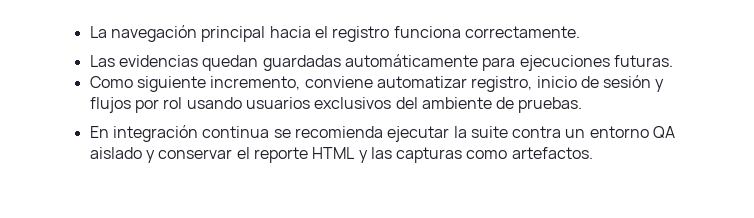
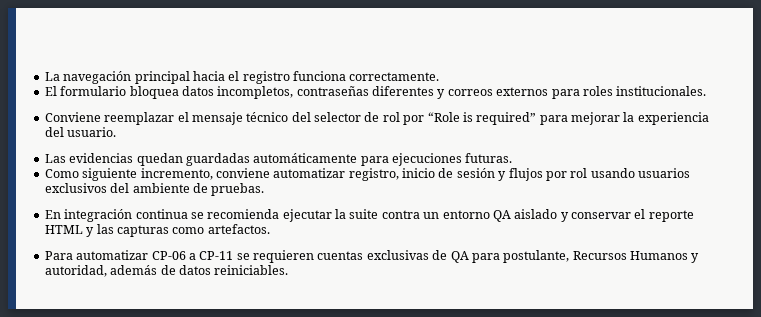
(580, 32) none -> [44,86,707,99] [44,112,709,125] [44,127,117,137] // El formulario bloquea datos incompletos, contraseñas diferentes y correos externos para roles institucionales. // Conviene reemplazar el mensaje técnico del selector de rol por “Role is required” para mejorar la experiencia del usuario.
(593, 153) none -> [44,250,700,263] [44,265,289,277] // Para automatizar CP-06 a CP-11 se requieren cuentas exclusivas de QA para postulante, Recursos Humanos y autoridad, además de datos reiniciables.

